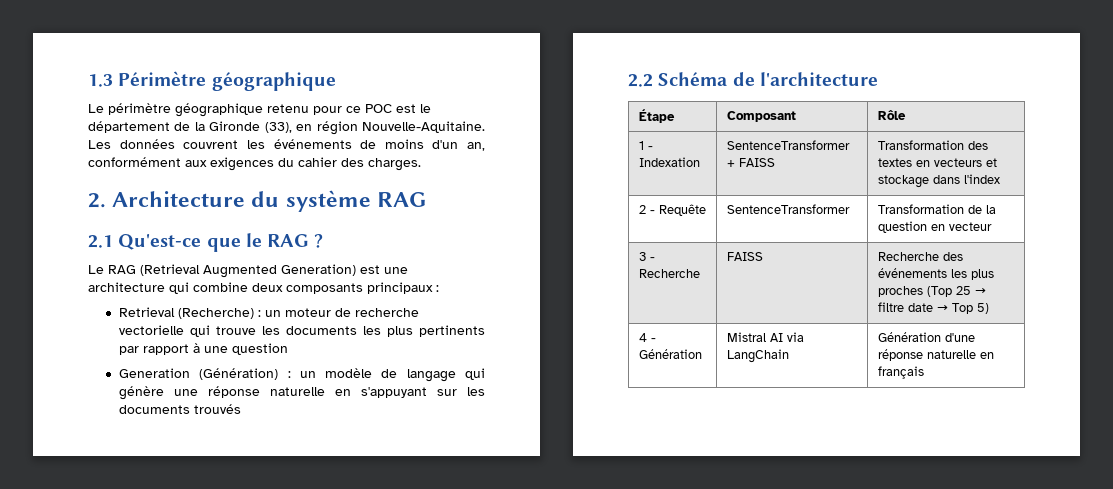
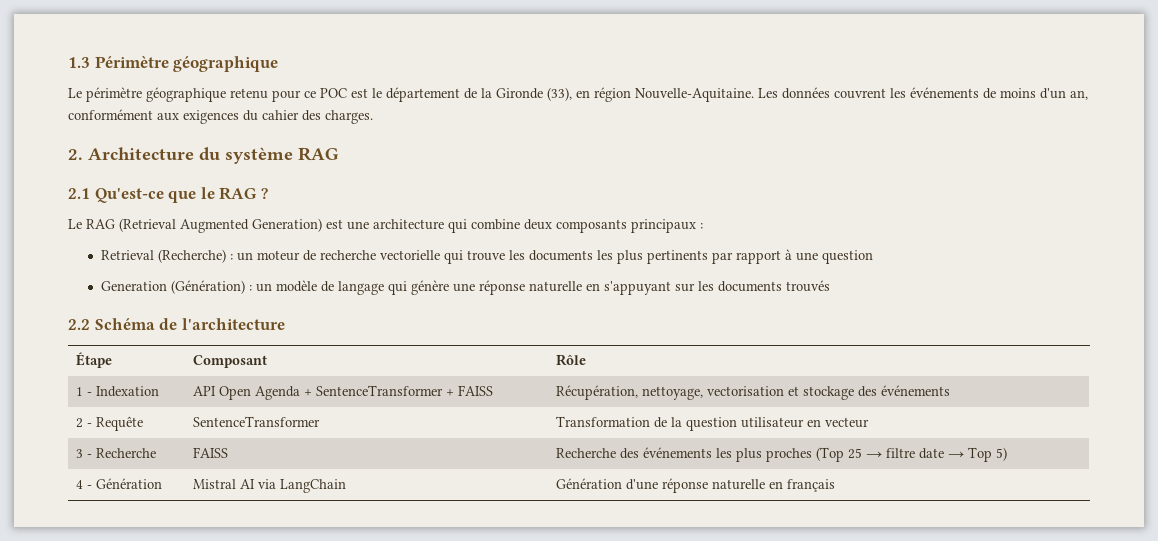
(700, 162) none -> [192,386,312,400] API Open Agenda +
[877,140,988,150] [877,158,997,167] [877,174,1000,188] Transformation des textes en vecteurs et stockage dans l'index -> [555,385,950,400] Récupération, nettoyage, vectorisation et stockage des événements
(927, 227) none -> [740,417,804,428] utilisateur

